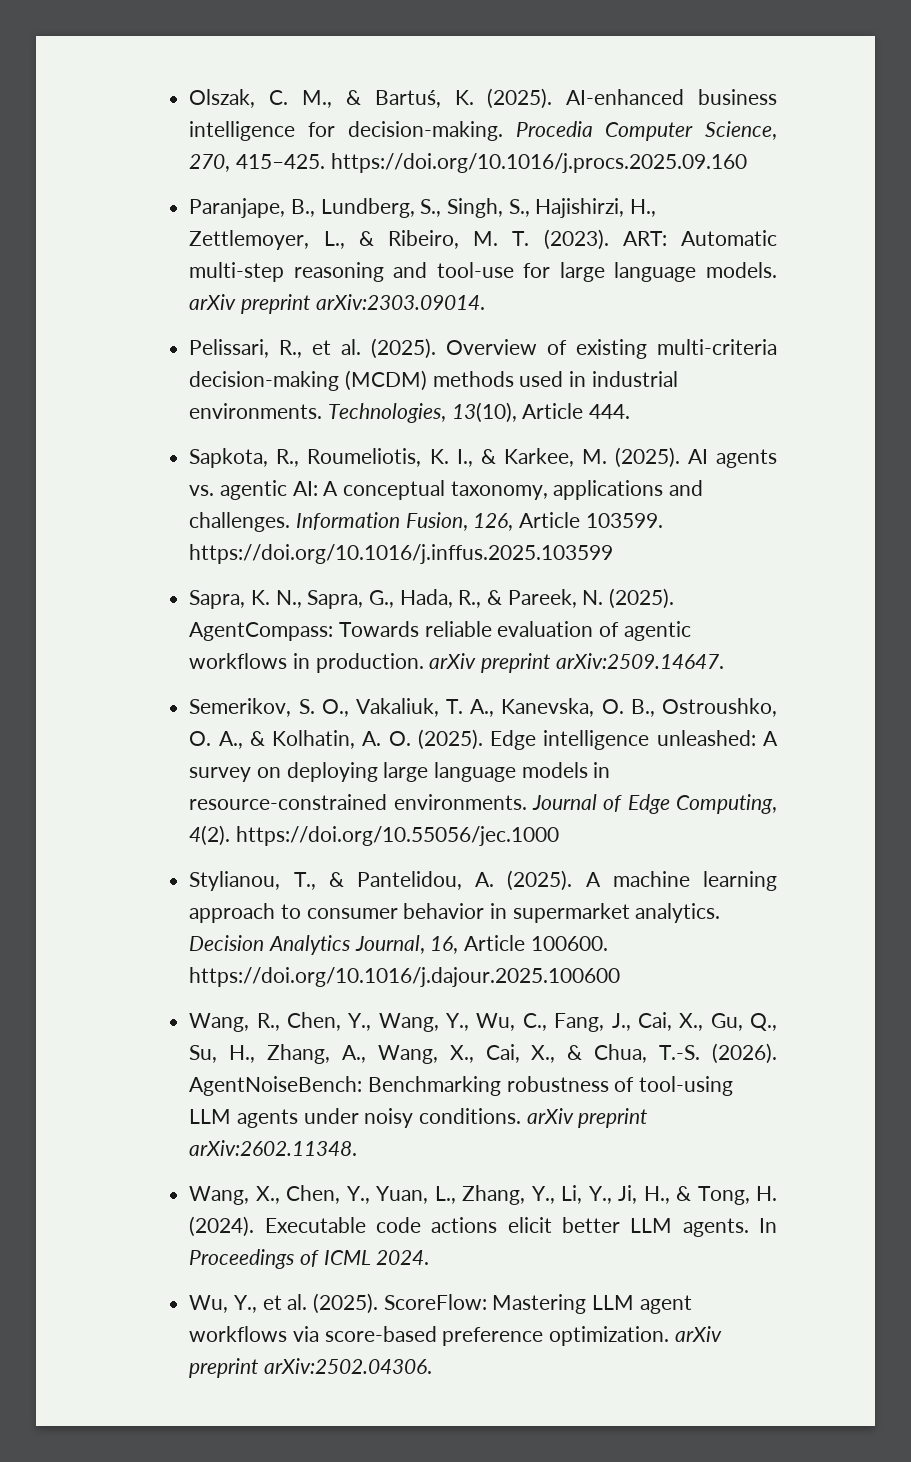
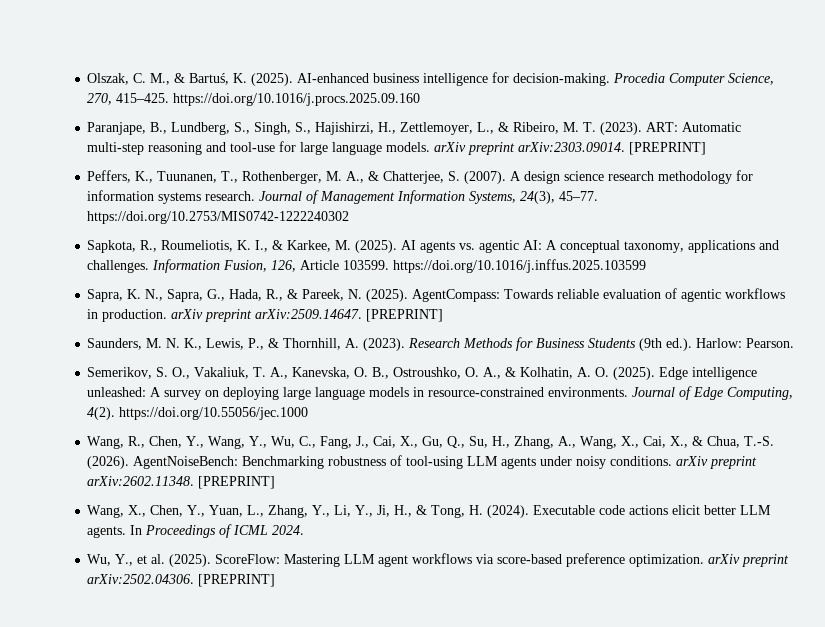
[189,338,777,359] [189,370,678,391] [189,402,631,423] // Pelissari, R., et al. (2025). Overview of existing multi-criteria decision-making (MCDM) methods used in industrial environments. Technologies, 13(10), Article 444. -> [629,142,707,155] [87,170,754,184] [87,190,599,204] [87,211,350,224] [PREPRINT] // Peffers, K., Tuunanen, T., Rothenberger, M. A., & Chatterjee, S. (2007). A design science research methodology for information systems research. Journal of Management Information Systems, 24(3), 45–77. https://doi.org/10.2753/MIS0742-1222240302
(724, 661) none -> [366,309,444,322] [87,337,795,351] [PREPRINT] // Saunders, M. N. K., Lewis, P., & Thornhill, A. (2023). Research Methods for Business Students (9th ed.). Harlow: Pearson.
[189,870,777,891] [189,903,721,923] [189,935,608,955] [189,967,621,987] // Stylianou, T., & Pantelidou, A. (2025). A machine learning approach to consumer behavior in supermarket analytics. Decision Analytics Journal, 16, Article 100600. https://doi.org/10.1016/j.dajour.2025.100600 -> (309, 413) none
(358, 1148) none -> [198,476,276,489] [PREPRINT]
(433, 1366) none -> [198,574,276,587] [PREPRINT]

